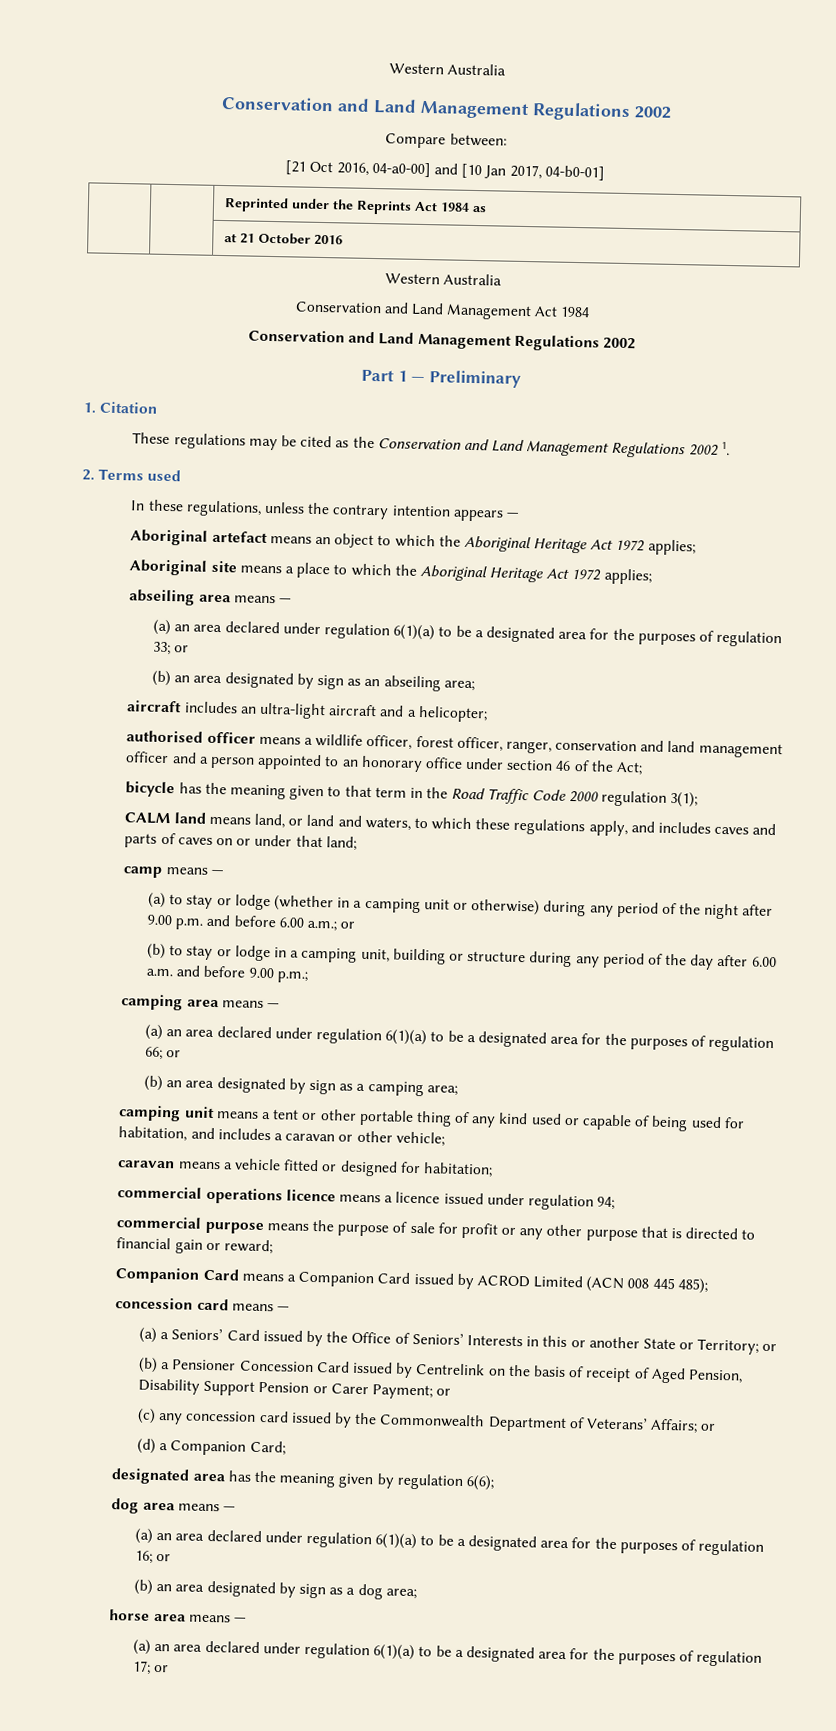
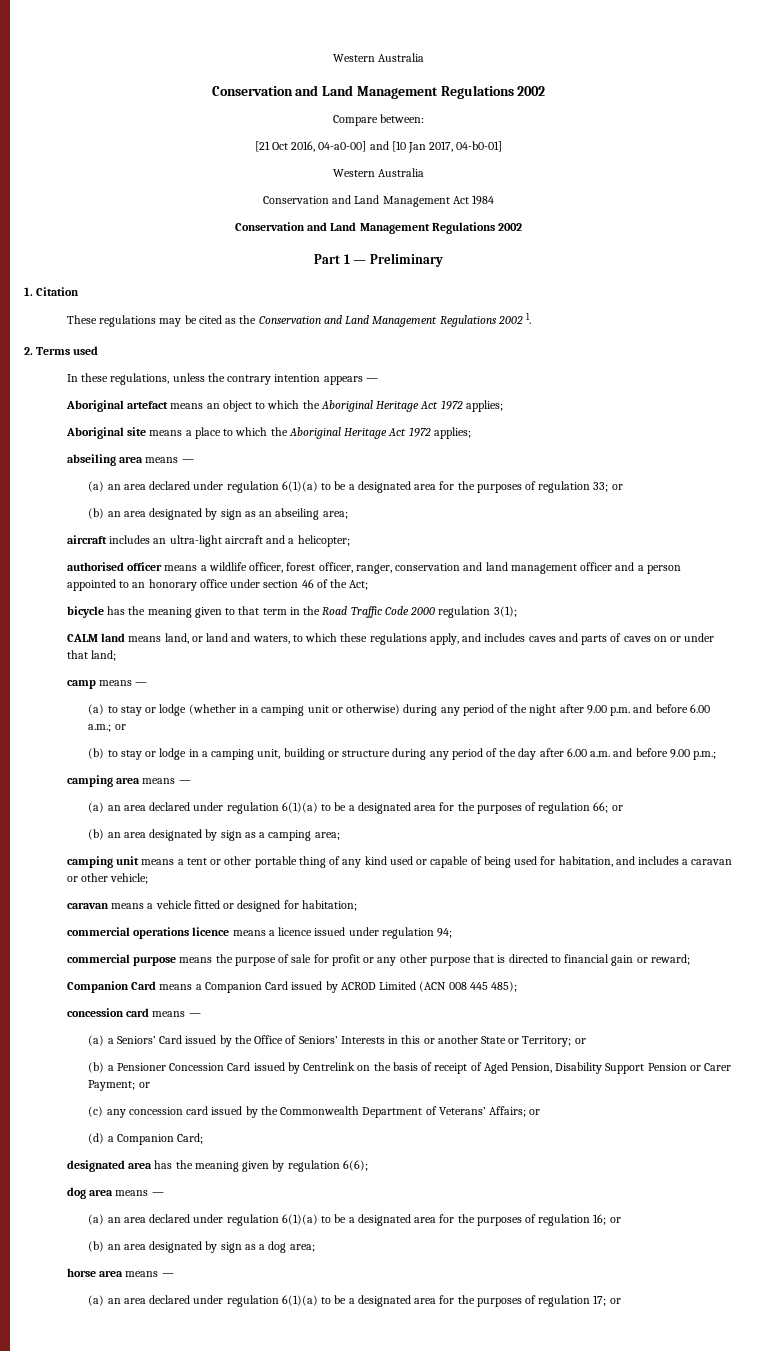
[223,197,487,215] [223,232,343,246] // | | Reprinted under the Reprints Act 1984 as // | | at 21 October 2016 -> (503, 146) none

